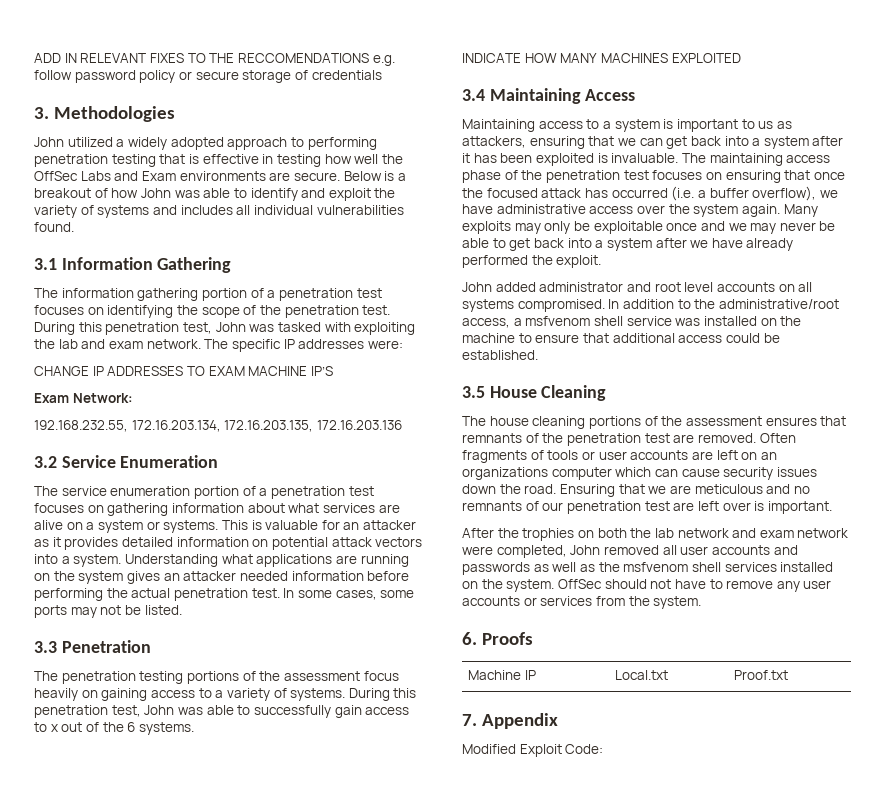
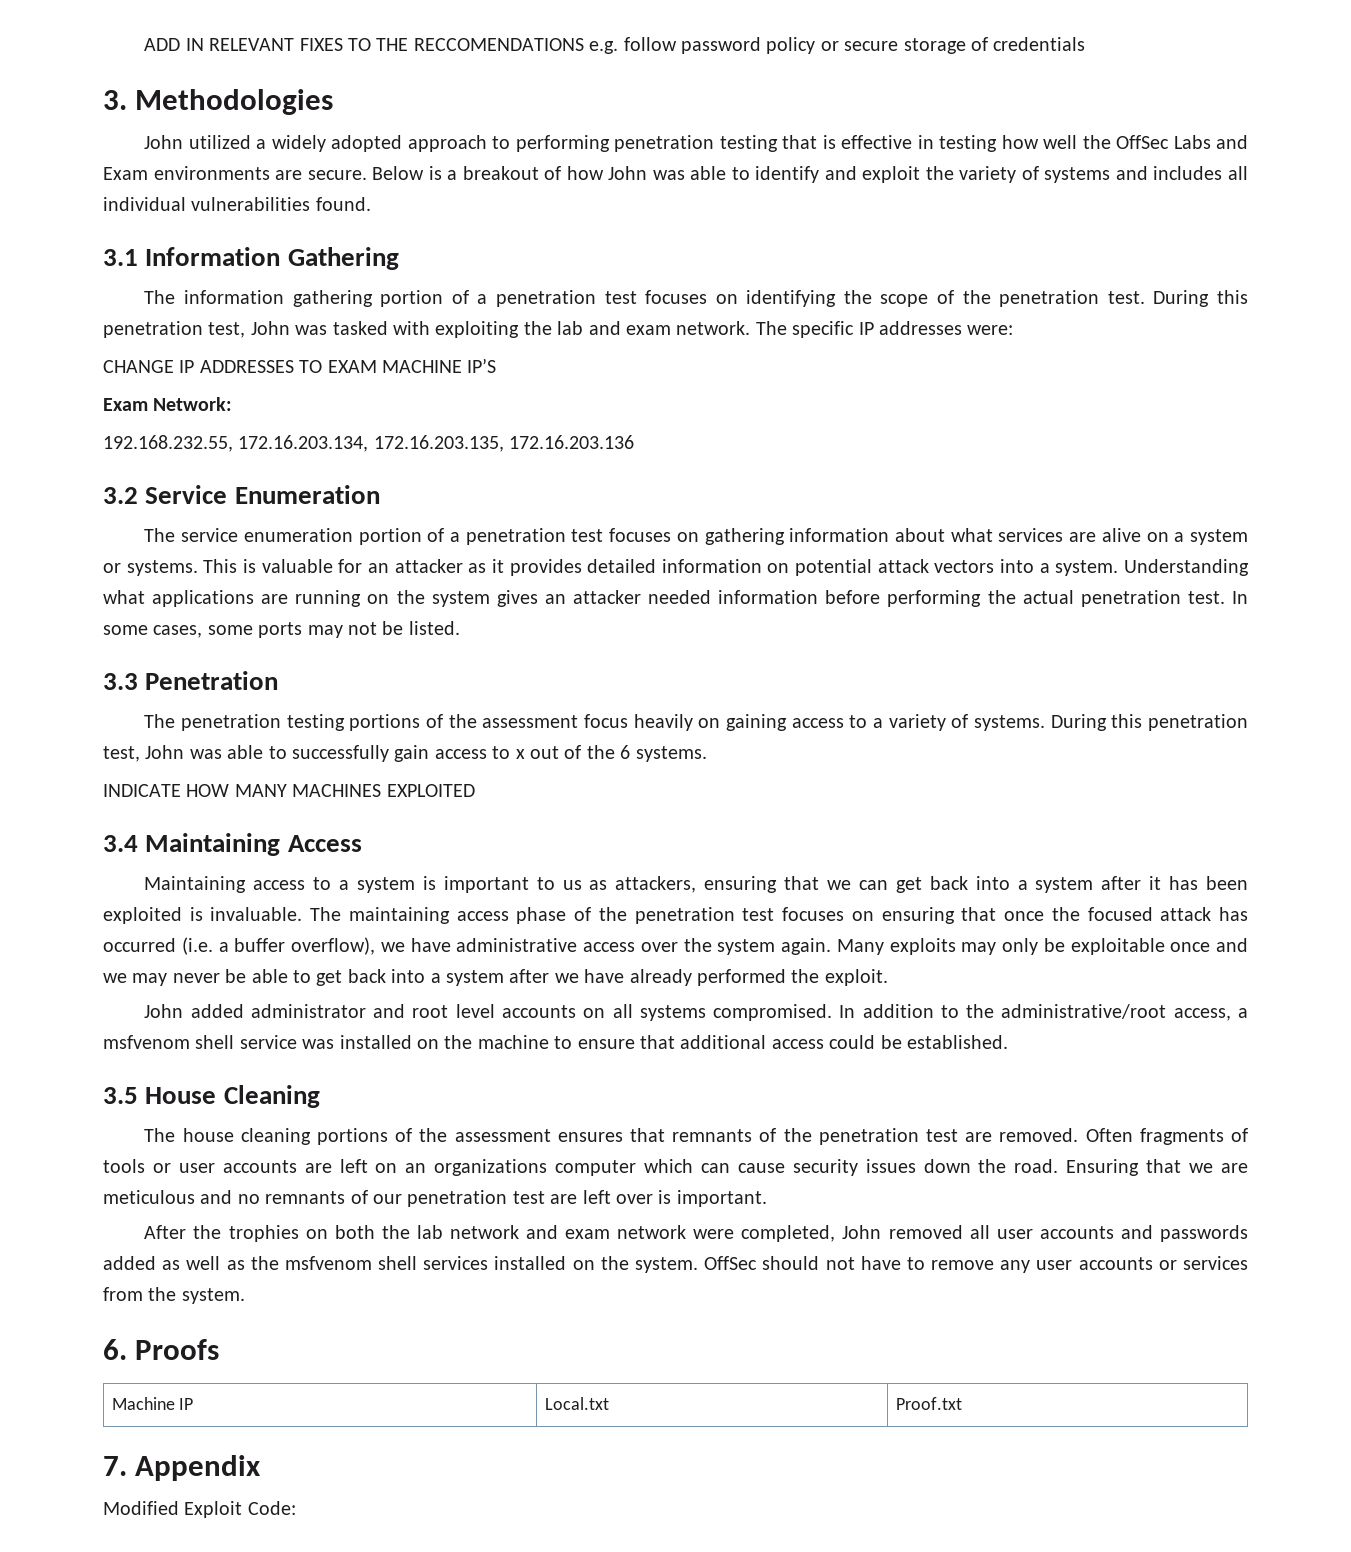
(530, 568) none -> [103,1256,156,1270] added

